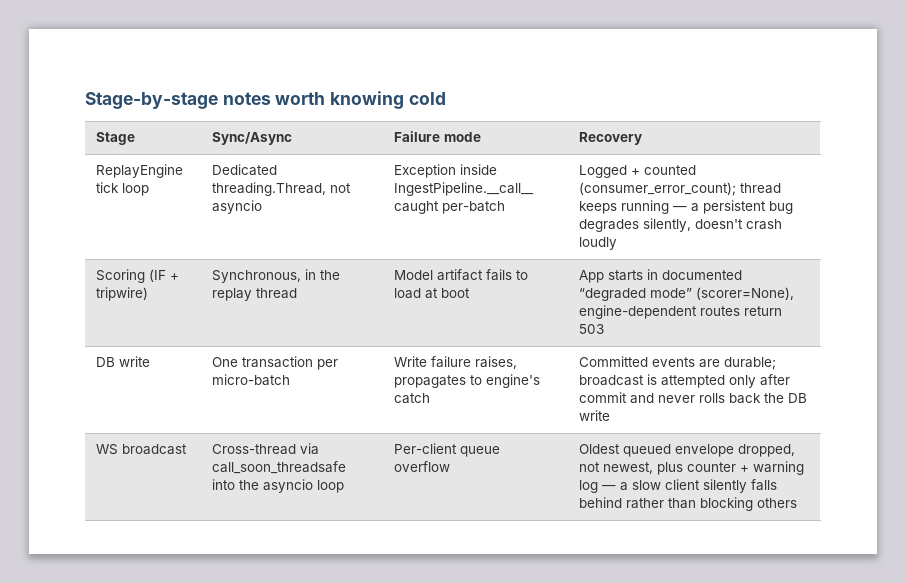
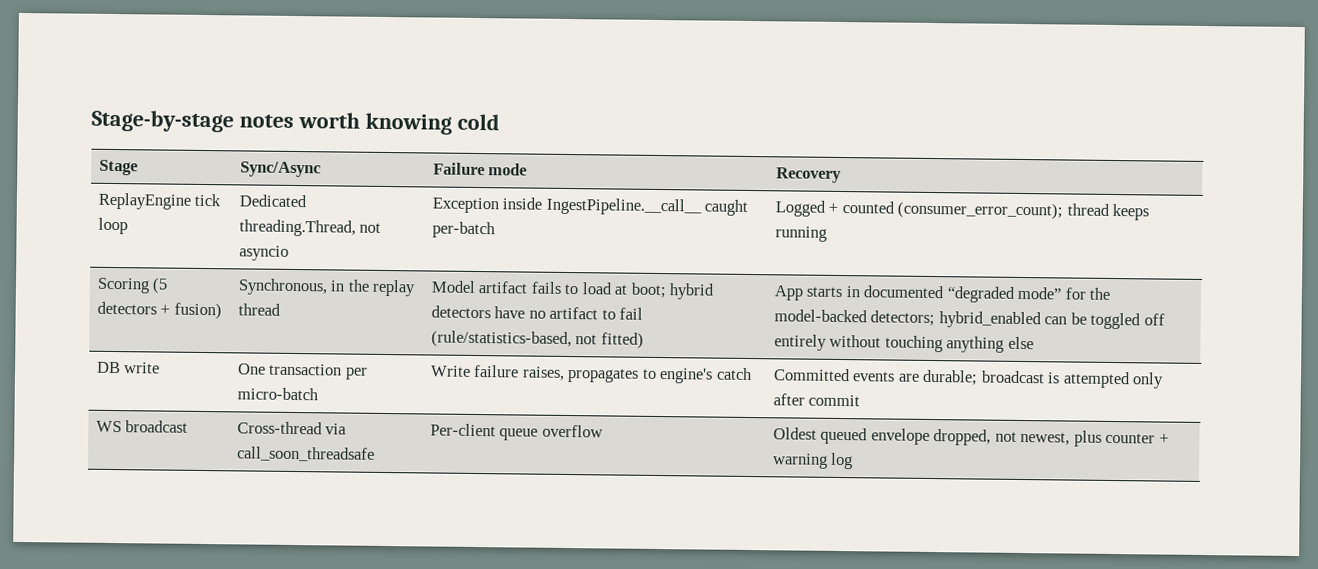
[673,200,794,214] [579,218,783,232] [579,237,618,250] [96,269,180,283] [96,287,149,301] — a persistent bug degrades silently, doesn't crash loudly // Scoring (IF + tripwire) -> [96,277,169,294] [96,301,222,320] // Scoring (5 detectors + fusion)
[441,288,471,298] boot -> [630,282,716,300] [430,305,644,320] [430,330,644,349] boot; hybrid detectors have no artifact to fail (rule/statistics-based, not fitted)
[696,287,795,300] [579,305,783,319] [579,324,605,334] (scorer=None), engine-dependent routes return 503 -> [1064,287,1111,300] [773,309,1165,330] [773,334,1034,353] for the model-backed detectors; hybrid_enabled can be toggled off entirely without touching anything else
[630,393,808,404] [579,410,611,421] and never rolls back the DB write -> (861, 400) none
[212,479,345,493] into the asyncio loop -> (375, 454) none
[602,479,778,493] [579,497,798,511] — a slow client silently falls behind rather than blocking others -> (854, 461) none

